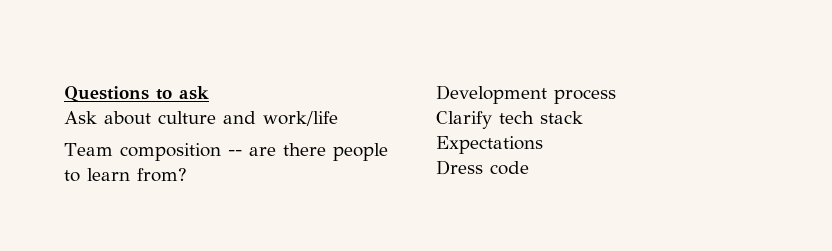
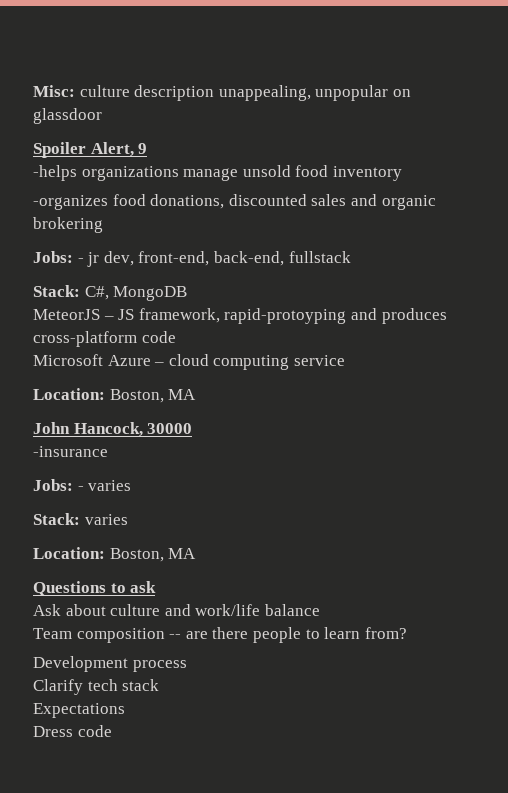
(64, 94) none -> [33,85,411,101] [33,108,102,124] [33,142,148,158] [33,165,402,181] [33,194,436,210] [33,217,103,233] [33,251,351,267] [33,285,188,301] [33,308,447,324] [33,331,176,347] [33,354,345,370] [33,388,197,403] [33,422,193,437] [33,446,108,457] [33,479,132,491] [33,513,128,525] [33,547,197,562] Misc: culture description unappealing, unpopular on glassdoor // Spoiler Alert, 9 // -helps organizations manage unsold food inventory // -organizes food donations, discounted sales and organic brokering // Jobs: - jr dev, front-end, back-end, fullstack // Stack: C#, MongoDB // MeteorJS – JS framework, rapid-protoyping and produces cross-platform code // Microsoft Azure – cloud computing service // Location: Boston, MA // John Hancock, 30000 // -insurance // Jobs: - varies // Stack: varies // Location: Boston, MA //
(338, 118) none -> [264,604,320,616] balance

